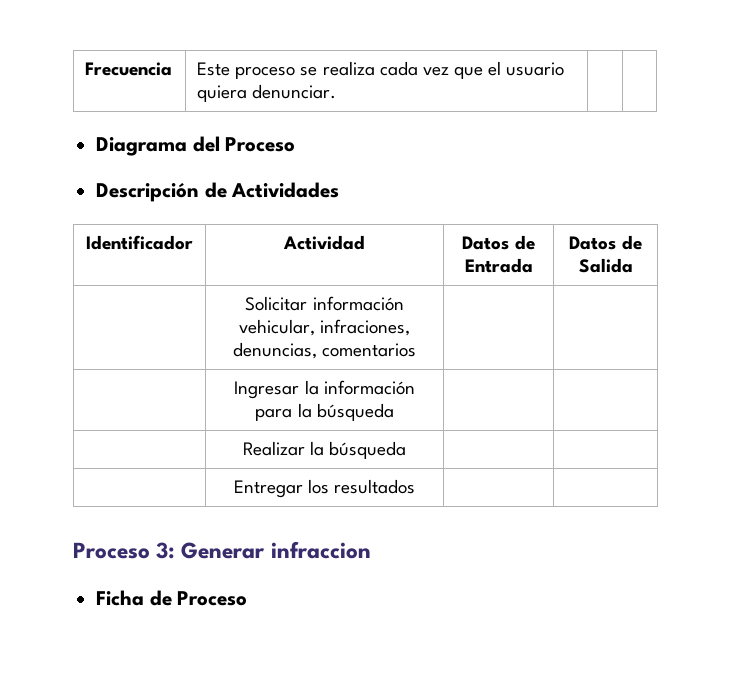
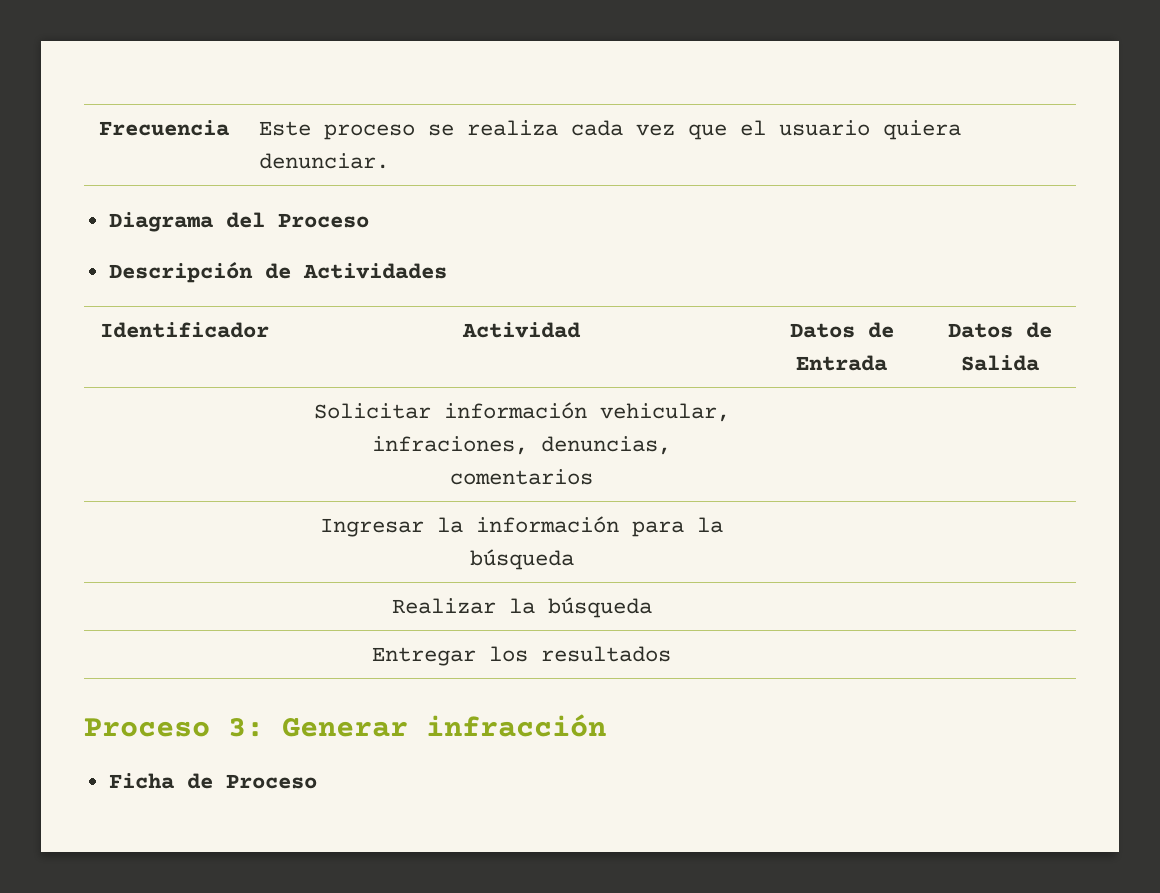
[270,541,371,559] infraccion -> [426,714,606,737] infracción

